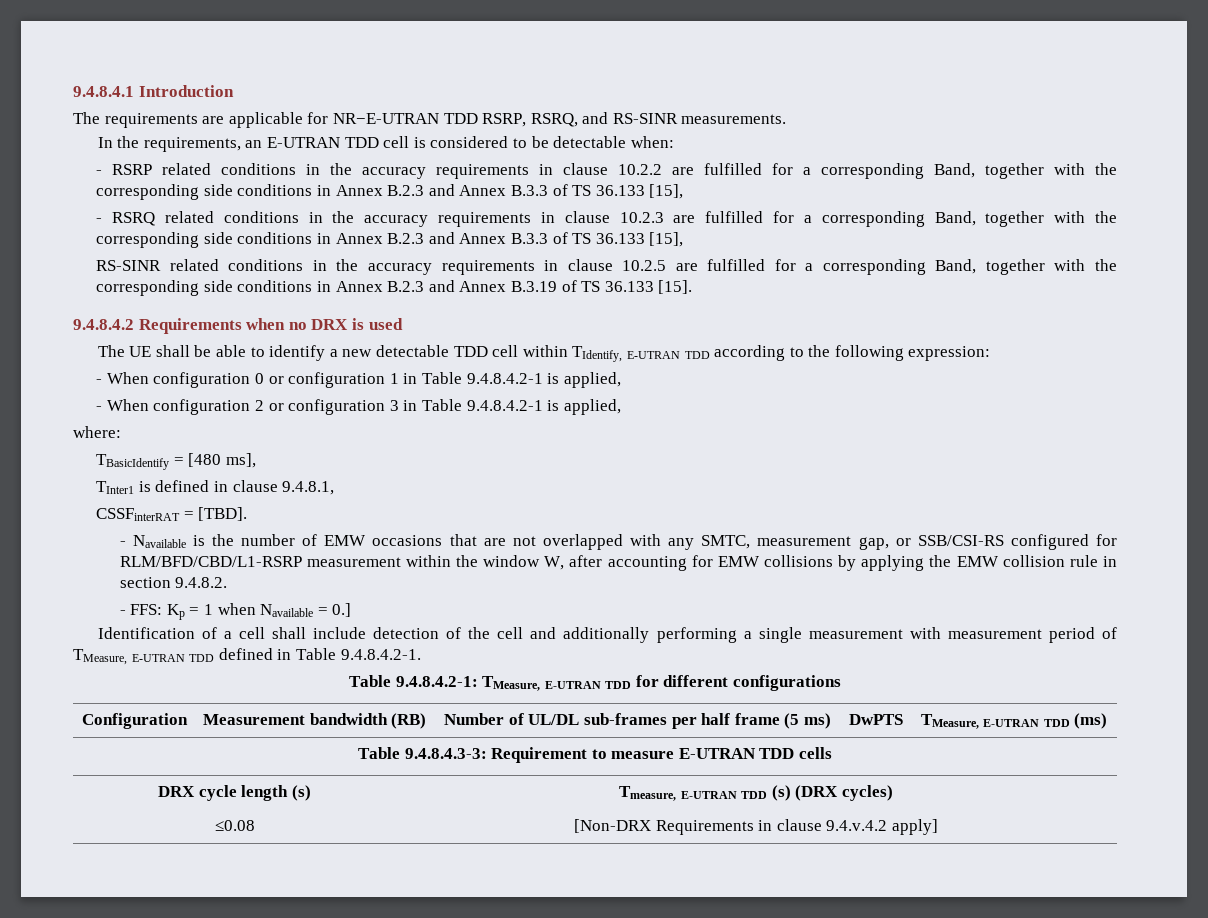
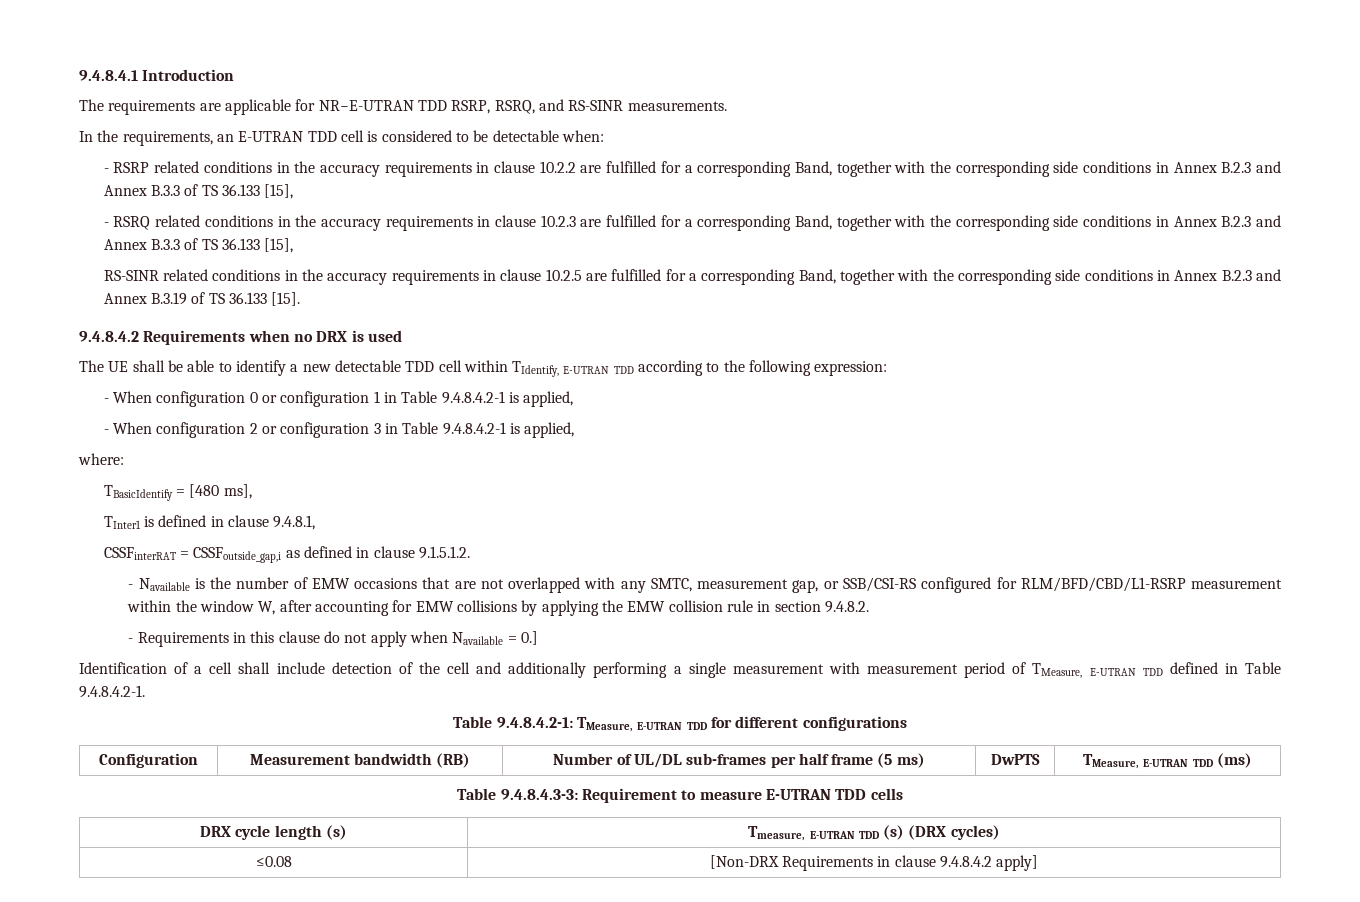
[198,507,248,521] [TBD]. -> [193,546,470,563] CSSFoutside_gap,i as defined in clause 9.1.5.1.2.
[130,604,213,620] FFS: Kp = 1 -> [137,631,407,647] Requirements in this clause do not apply
[826,820,888,831] 9.4.v.4.2 -> [939,856,992,868] 9.4.8.4.2

